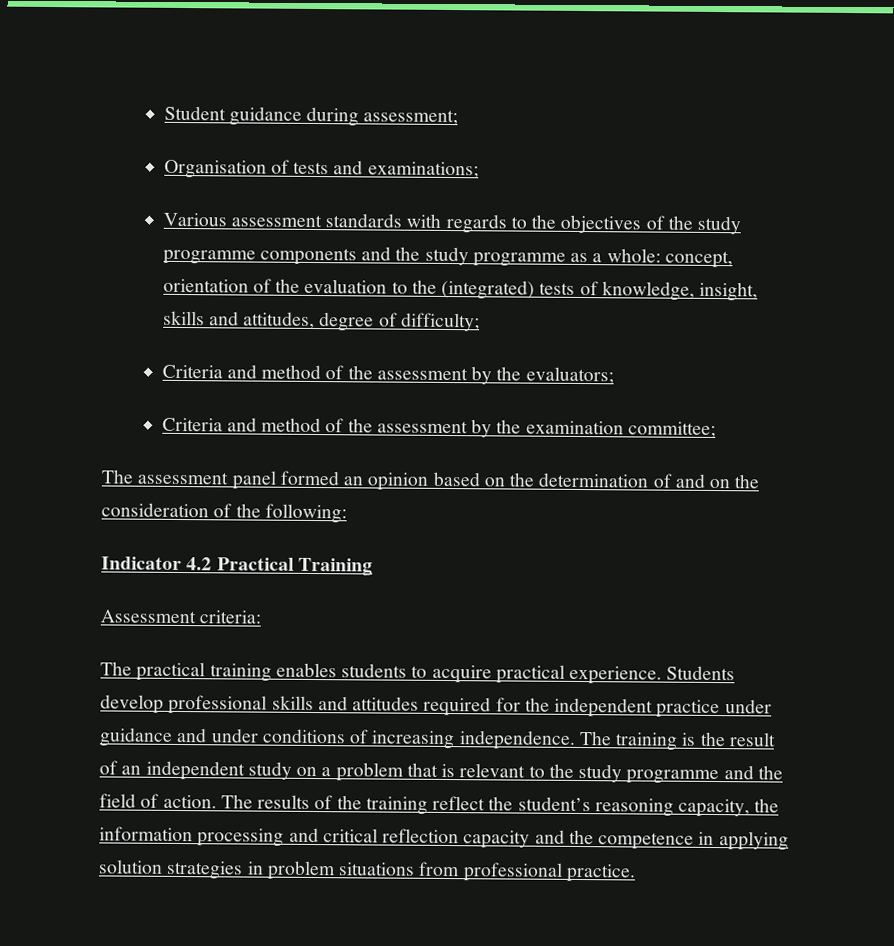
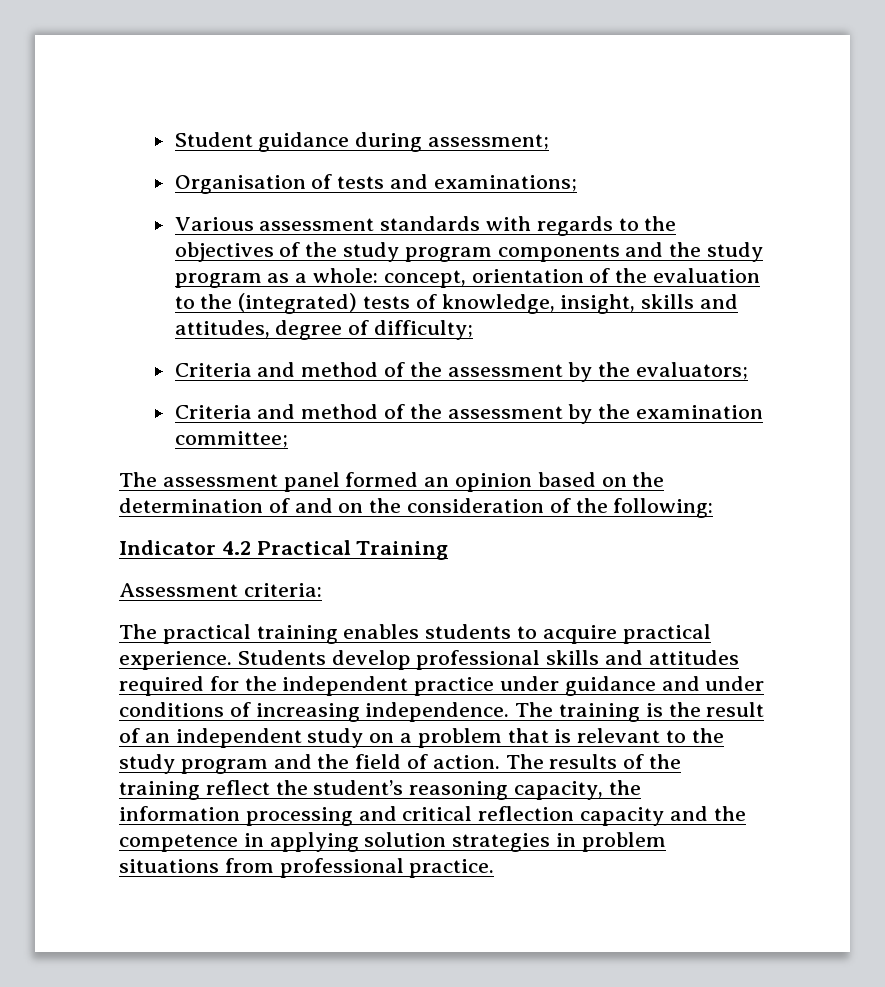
[162,249,256,265] programme -> [404,247,492,262] program
[472,252,566,267] programme -> [174,273,262,288] program
[626,769,720,785] programme -> [180,759,268,774] program

